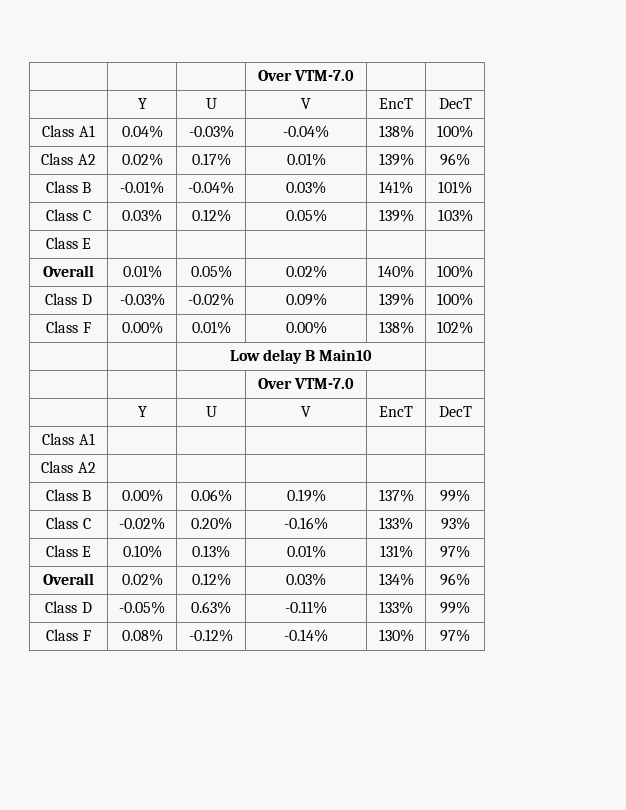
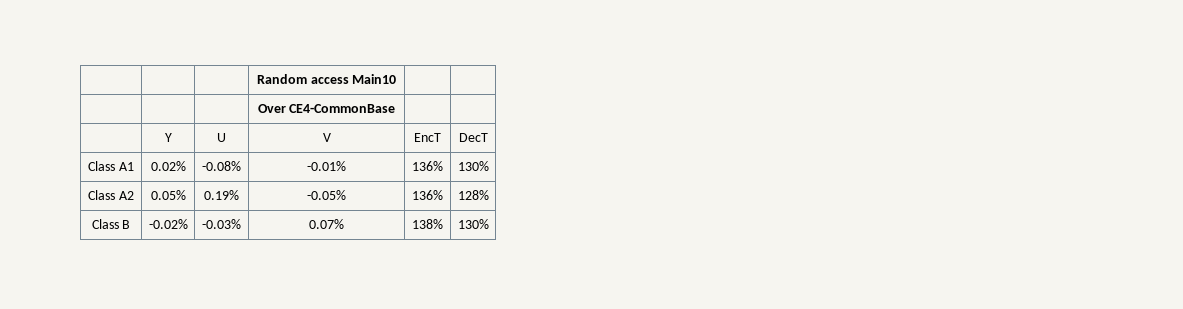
[257,70,355,81] [137,98,147,109] [205,98,217,109] [301,98,311,109] [379,98,413,109] [438,98,472,109] [42,125,95,137] [121,125,163,138] [188,125,234,138] [283,125,329,138] [378,125,414,138] [437,125,473,138] [41,153,96,165] [121,153,163,166] [191,153,231,166] [286,153,326,166] [378,153,414,166] [440,153,470,166] [45,181,92,193] [120,181,164,194] [188,181,235,194] [286,181,326,194] [379,181,413,194] [438,181,472,194] [46,209,91,221] [122,209,162,222] [191,209,231,222] [285,209,327,222] [378,209,414,222] [437,209,473,222] [45,237,92,249] [43,265,94,277] [122,265,162,278] [190,265,232,278] [285,265,327,278] [378,265,414,278] [437,265,473,278] [45,293,92,305] [119,293,165,306] [188,293,235,306] [285,293,327,306] [378,293,414,306] [437,293,473,306] [46,321,91,333] [121,321,163,334] [191,321,231,334] [285,321,327,334] [378,321,414,334] [437,321,473,334] [229,349,373,364] [257,378,355,389] [137,406,147,417] [205,406,217,417] [301,406,311,417] [379,406,413,417] [438,406,472,417] [42,433,95,445] [41,461,96,473] [45,489,92,501] [121,489,163,502] [190,489,232,502] [286,489,326,502] [378,489,414,502] [440,489,470,502] [46,517,91,529] [119,517,165,530] [190,517,232,530] [284,517,328,530] [379,517,413,530] [440,517,470,530] [45,545,92,557] [122,545,162,558] [192,545,231,558] [286,545,326,558] [379,545,413,558] [440,545,470,558] [43,573,94,585] [121,573,163,586] [191,573,231,586] [286,573,326,586] [378,573,414,586] [440,573,470,586] [45,601,92,613] [119,601,165,614] [191,601,232,614] [285,601,327,614] [379,601,413,614] [440,601,470,614] [46,629,91,641] [121,629,163,642] [189,629,234,642] [284,629,328,642] [378,629,414,642] [440,629,470,642] | | | Over VTM-7.0 | | // | Y | U | V | EncT | DecT // Class A1 | 0.04% | -0.03% | -0.04% | 138% | 100% // Class A2 | 0.02% | 0.17% | 0.01% | 139% | 96% // Class B | -0.01% | -0.04% | 0.03% | 141% | 101% // Class C | 0.03% | 0.12% | 0.05% | 139% | 103% // Class E | | | | | // Overall | 0.01% | 0.05% | 0.02% | 140% | 100% // Class D | -0.03% | -0.02% | 0.09% | 139% | 100% // Class F | 0.00% | 0.01% | 0.00% | 138% | 102% // | | Low delay B Main10 | // | | | Over VTM-7.0 | | // | Y | U | V | EncT | DecT // Class A1 | | | | | // Class A2 | | | | | // Class B | 0.00% | 0.06% | 0.19% | 137% | 99% // Class C | -0.02% | 0.20% | -0.16% | 133% | 93% // Class E | 0.10% | 0.13% | 0.01% | 131% | 97% // Overall | 0.02% | 0.12% | 0.03% | 134% | 96% // Class D | -0.05% | 0.63% | -0.11% | 133% | 99% // Class F | 0.08% | -0.12% | -0.14% | 130% | 97% -> [256,74,397,84] [257,104,396,113] [164,133,172,142] [217,133,226,142] [322,133,331,142] [414,133,441,142] [458,133,488,142] [88,161,134,171] [150,161,186,171] [202,161,241,171] [307,161,346,171] [412,161,443,171] [457,161,489,171] [88,190,134,200] [150,190,186,200] [204,190,239,200] [307,190,346,200] [412,190,443,200] [457,190,489,200] [91,219,131,229] [148,219,188,229] [202,219,241,229] [309,219,344,229] [412,219,443,229] [457,219,489,229] | | | Random access Main10 | | // | | | Over CE4-CommonBase | | // | Y | U | V | EncT | DecT // Class A1 | 0.02% | -0.08% | -0.01% | 136% | 130% // Class A2 | 0.05% | 0.19% | -0.05% | 136% | 128% // Class B | -0.02% | -0.03% | 0.07% | 138% | 130%

